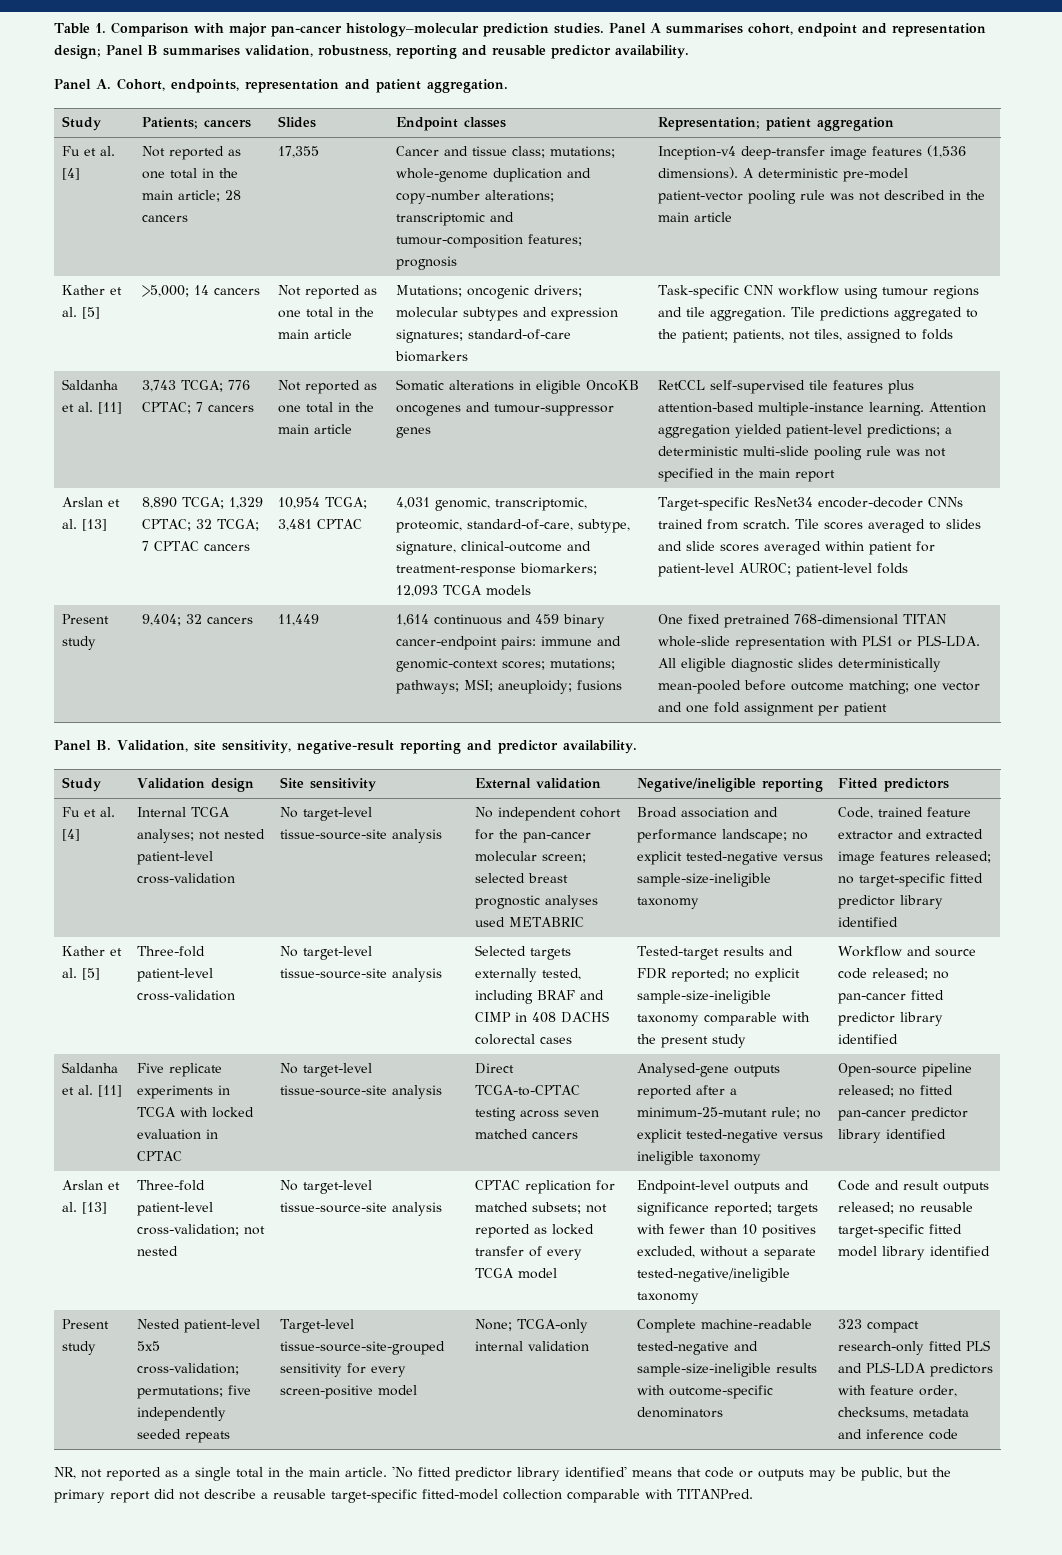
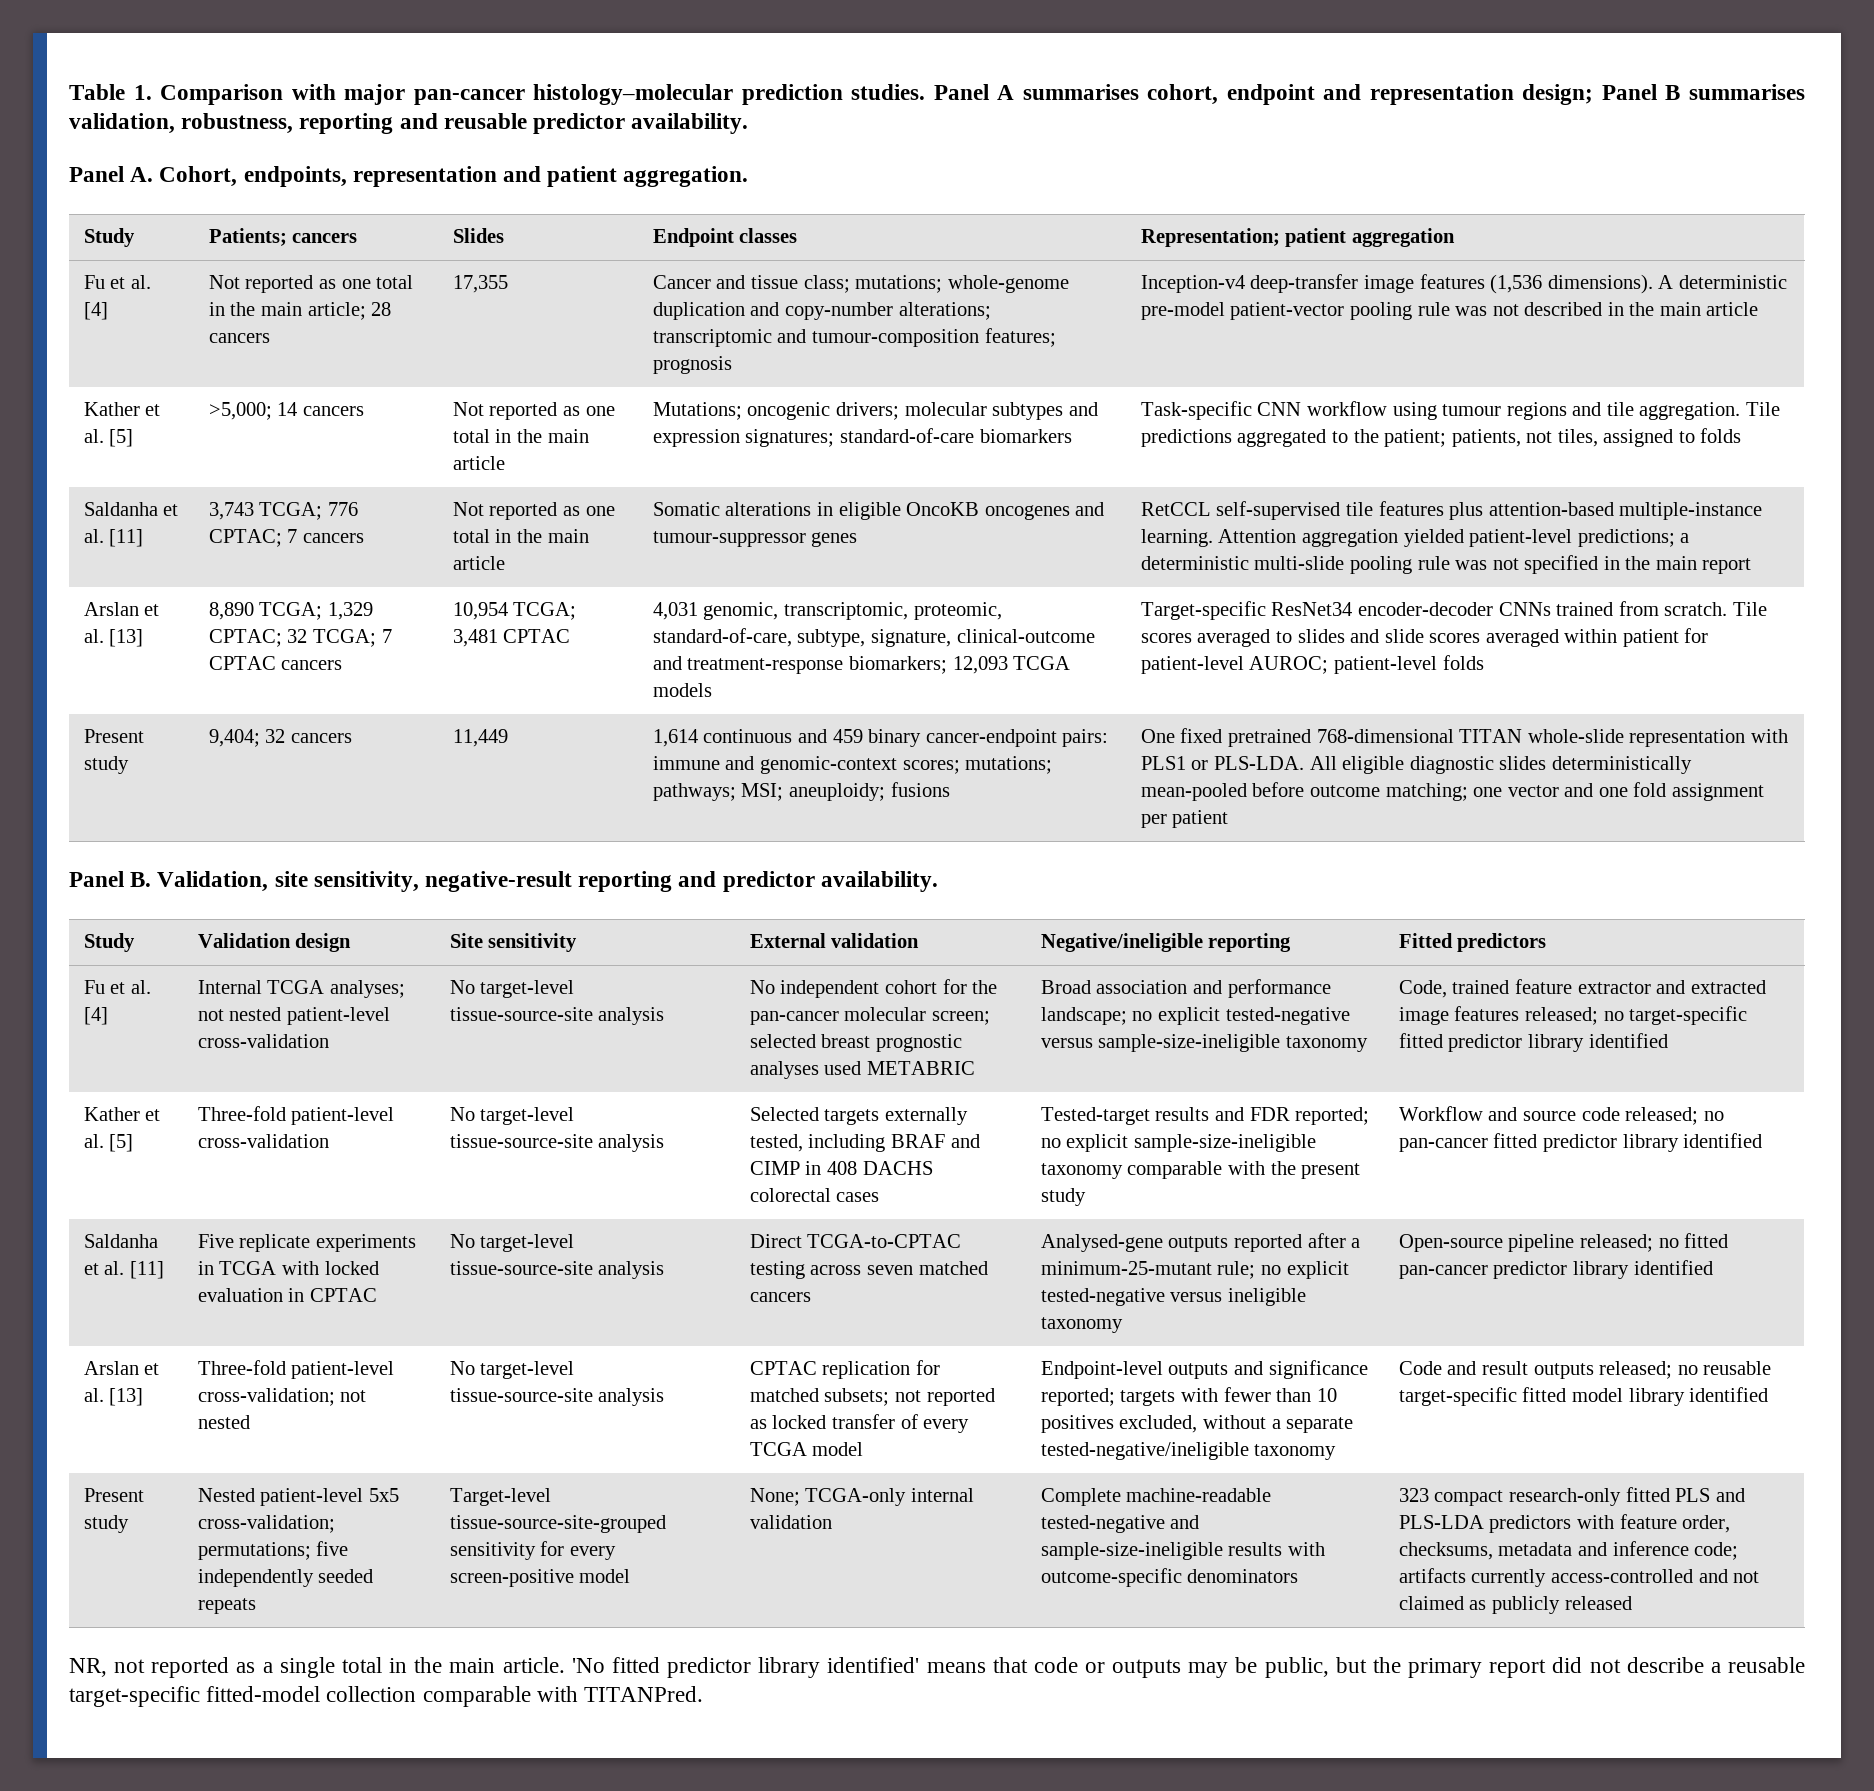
[928,1429,958,1440] code -> [1694,1542,1739,1560] [1398,1568,1760,1587] [1398,1596,1632,1614] code; artifacts currently access-controlled and not claimed as publicly released

